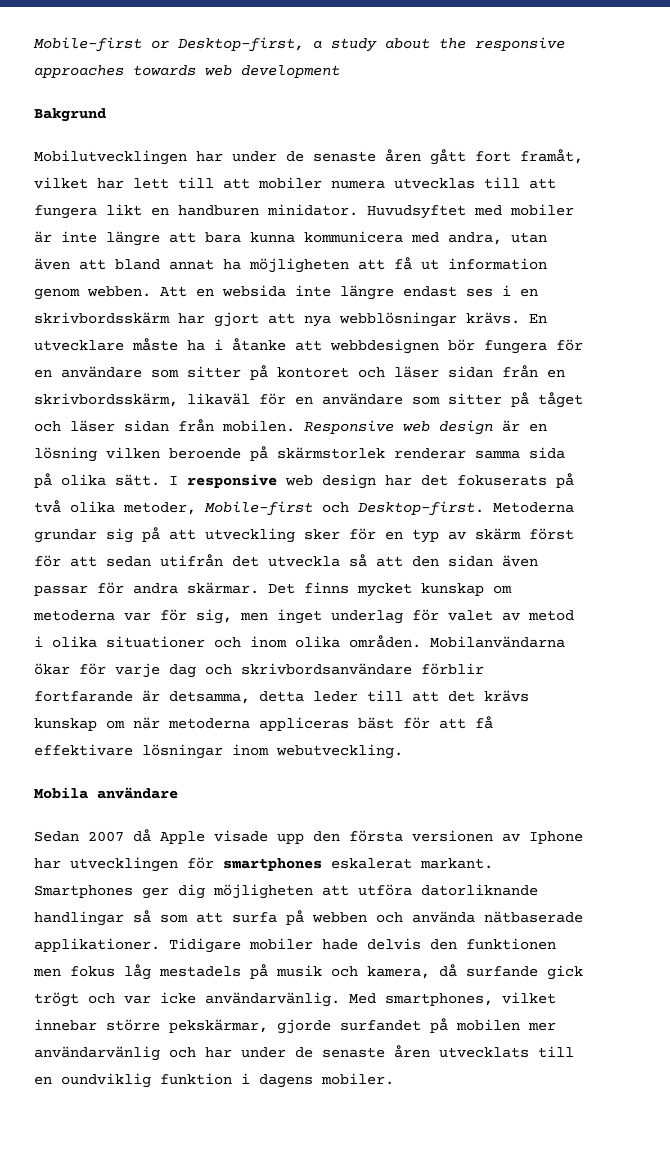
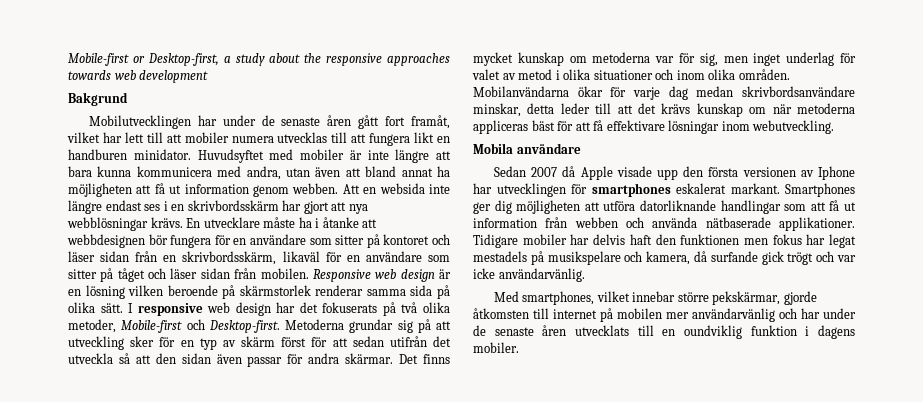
[205,663,484,675] [34,690,250,704] och skrivbordsanvändare förblir fortfarande är detsamma, -> [696,86,855,97] [473,103,521,117] medan skrivbordsanvändare minskar,
[133,910,151,923] så -> (781, 207) none
[232,910,304,925] surfa på -> [829,200,856,211] [473,217,568,228] få ut information från
[322,938,421,950] hade delvis -> [570,234,652,245] har delvis haft
[124,964,151,980] låg -> [806,234,856,248] har legat
[276,965,322,977] musik -> [547,251,621,265] musikspelare
(340, 999) none -> (585, 275) //
[340,1020,421,1031] surfandet -> [473,308,597,319] åtkomsten till internet

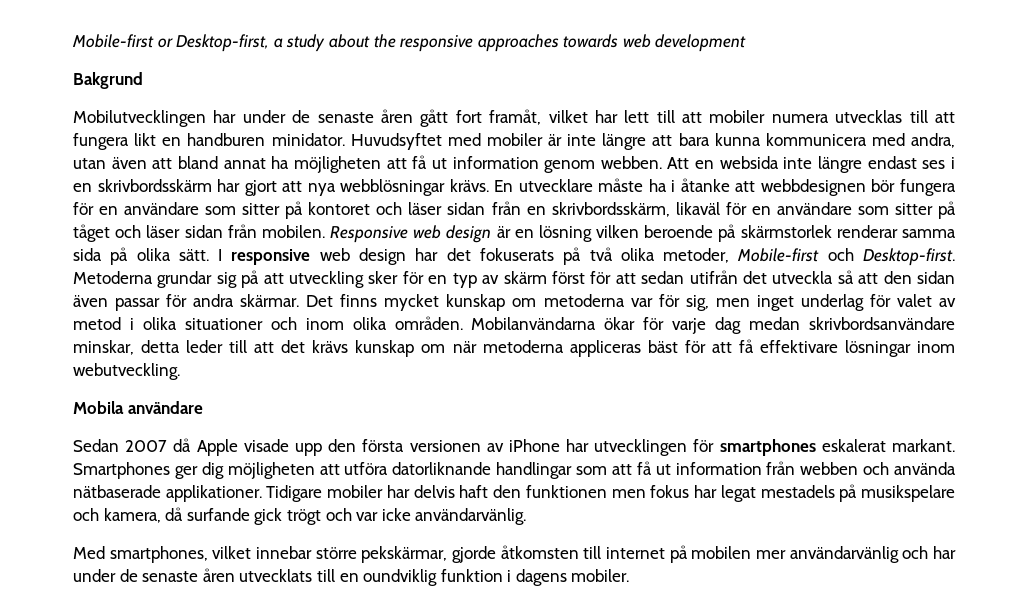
[818,166,855,180] Iphone -> [508,439,560,452] iPhone

